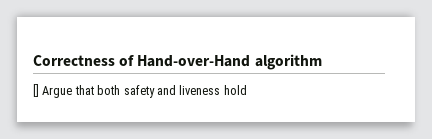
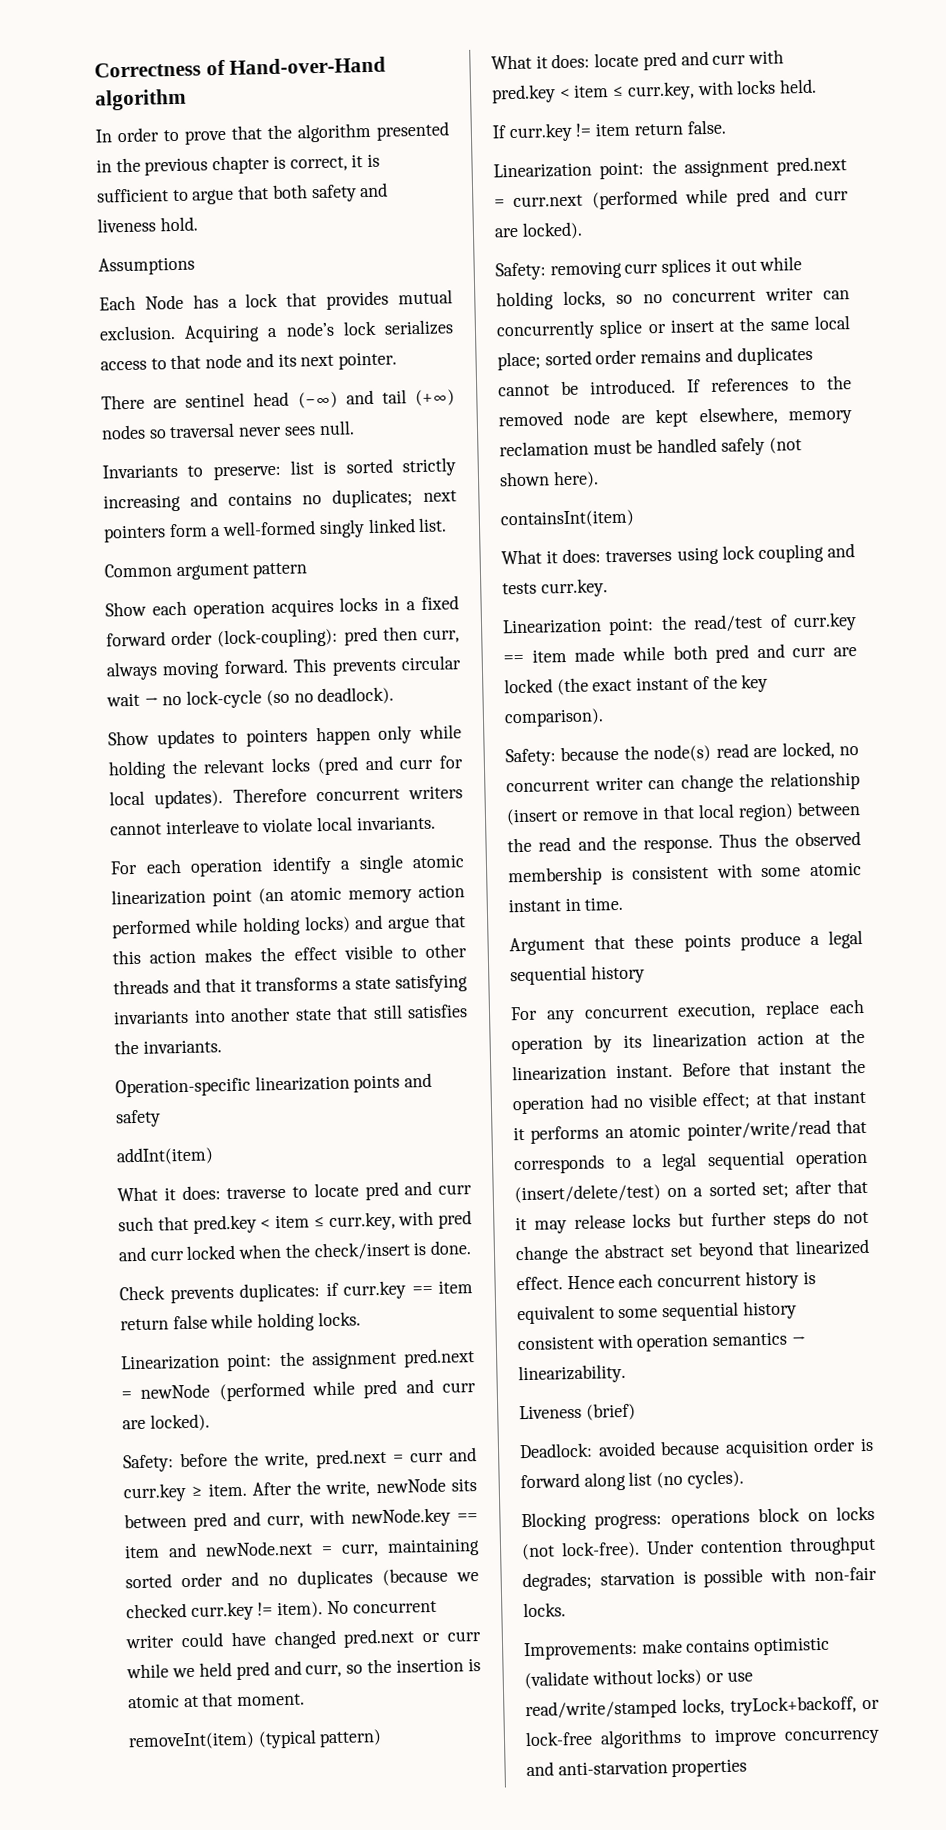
[33,84,73,98] [] Argue -> [95,121,450,145] [96,153,381,176] [96,188,235,205] In order to prove that the algorithm presented in the previous chapter is correct, it is sufficient to argue
[223,85,247,95] hold -> [159,216,198,232] [98,256,195,276] [99,289,453,311] [99,319,454,343] [100,351,398,371] [101,389,455,410] [101,420,355,440] [102,457,456,481] [103,488,457,513] [103,517,448,543] [104,562,309,581] [105,595,459,619] [106,626,460,649] [106,655,461,681] [106,686,395,709] [108,724,462,749] [108,755,464,780] [109,785,463,809] [110,815,436,836] [110,854,465,877] [111,884,465,907] [112,913,466,939] [112,943,467,965] [113,974,468,995] [113,1004,468,1025] [114,1039,222,1055] [115,1072,433,1098] [115,1109,161,1128] [116,1146,214,1166] [117,1180,472,1202] [118,1210,472,1234] [118,1240,472,1262] [119,1280,473,1304] [120,1311,361,1332] [121,1348,475,1372] [121,1378,476,1402] [122,1413,210,1432] [123,1447,478,1473] [123,1477,477,1503] [124,1507,478,1531] [124,1538,480,1559] [125,1567,479,1589] [126,1600,437,1621] [125,1628,481,1650] [126,1658,481,1681] [127,1692,306,1709] [128,1729,383,1751] [491,49,785,71] [491,78,818,104] [492,119,726,143] [493,156,847,180] [494,186,849,210] [494,221,583,240] [495,256,803,281] [496,286,850,311] [496,315,851,341] [497,345,813,371] [498,375,852,397] [498,406,852,428] [499,436,802,457] [499,470,599,489] [500,509,635,529] [501,543,855,565] [502,578,608,598] [502,612,857,636] [503,643,857,664] [504,673,769,696] [504,708,604,728] [505,741,859,767] [506,771,860,793] [506,801,861,826] [507,831,861,854] [508,861,862,887] [508,896,624,913] [509,929,863,956] [510,964,645,986] [510,998,865,1024] [511,1028,865,1055] [512,1058,866,1082] [512,1089,866,1115] [513,1118,867,1144] [513,1149,868,1175] [514,1178,868,1204] [515,1209,869,1234] [515,1238,870,1265] [516,1270,816,1291] [517,1300,797,1325] [517,1331,806,1352] [518,1363,626,1385] [519,1402,636,1421] [519,1437,874,1459] [520,1469,744,1491] [521,1505,875,1532] [521,1535,876,1561] [522,1566,877,1592] [523,1602,566,1618] [524,1636,831,1661] [524,1668,753,1690] [525,1695,880,1721] [525,1727,880,1749] [526,1758,748,1778] hold. // Assumptions // Each Node has a lock that provides mutual exclusion. Acquiring a node’s lock serializes access to that node and its next pointer. // There are sentinel head (−∞) and tail (+∞) nodes so traversal never sees null. // Invariants to preserve: list is sorted strictly increasing and contains no duplicates; next pointers form a well-formed singly linked list. // Common argument pattern // Show each operation acquires locks in a fixed forward order (lock-coupling): pred then curr, always moving forward. This prevents circular wait → no lock-cycle (so no deadlock). // Show updates to pointers happen only while holding the relevant locks (pred and curr for local updates). Therefore concurrent writers cannot interleave to violate local invariants. // For each operation identify a single atomic linearization point (an atomic memory action performed while holding locks) and argue that this action makes the effect visible to other threads and that it transforms a state satisfying invariants into another state that still satisfies the invariants. // Operation-specific linearization points and safety // addInt(item) // What it does: traverse to locate pred and curr such that pred.key < item ≤ curr.key, with pred and curr locked when the check/insert is done. // Check prevents duplicates: if curr.key == item return false while holding locks. // Linearization point: the assignment pred.next = newNode (performed while pred and curr are locked). // Safety: before the write, pred.next = curr and curr.key ≥ item. After the write, newNode sits between pred and curr, with newNode.key == item and newNode.next = curr, maintaining sorted order and no duplicates (because we checked curr.key != item). No concurrent writer could have changed pred.next or curr while we held pred and curr, so the insertion is atomic at that moment. // removeInt(item) (typical pattern) // What it does: locate pred and curr with pred.key < item ≤ curr.key, with locks held. // If curr.key != item return false. // Linearization point: the assignment pred.next = curr.next (performed while pred and curr are locked). // Safety: removing curr splices it out while holding locks, so no concurrent writer can concurrently splice or insert at the same local place; sorted order remains and duplicates cannot be introduced. If references to the removed node are kept elsewhere, memory reclamation must be handled safely (not shown here). // containsInt(item) // What it does: traverses using lock coupling and tests curr.key. // Linearization point: the read/test of curr.key == item made while both pred and curr are locked (the exact instant of the key comparison). // Safety: because the node(s) read are locked, no concurrent writer can change the relationship (insert or remove in that local region) between the read and the response. Thus the observed membership is consistent with some atomic instant in time. // Argument that these points produce a legal sequential history // For any concurrent execution, replace each operation by its linearization action at the linearization instant. Before that instant the operation had no visible effect; at that instant it performs an atomic pointer/write/read that corresponds to a legal sequential operation (insert/delete/test) on a sorted set; after that it may release locks but further steps do not change the abstract set beyond that linearized effect. Hence each concurrent history is equivalent to some sequential history consistent with operation semantics → linearizability. // Liveness (brief) // Deadlock: avoided because acquisition order is forward along list (no cycles). // Blocking progress: operations block on locks (not lock-free). Under contention throughput degrades; starvation is possible with non-fair locks. // Improvements: make contains optimistic (validate without locks) or use read/write/stamped locks, tryLock+backoff, or lock-free algorithms to improve concurrency and anti-starvation properties

